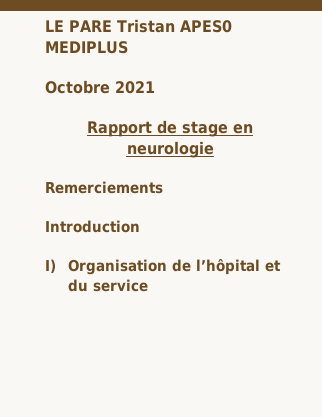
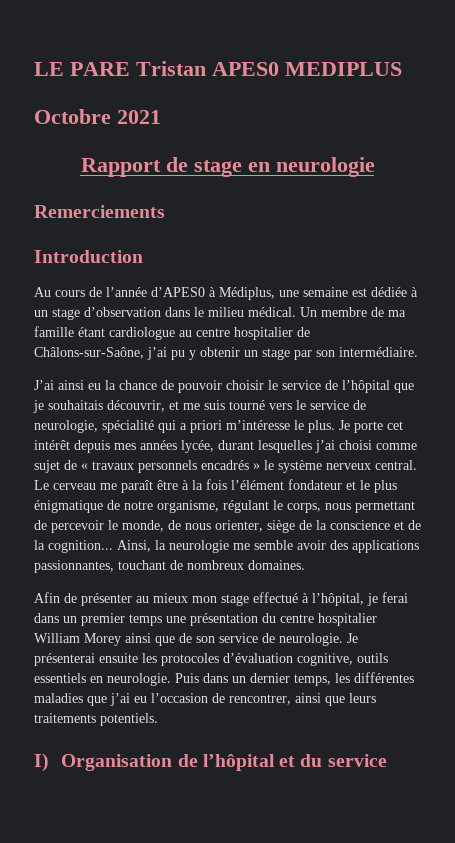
(140, 226) none -> [34,287,418,300] [34,307,406,320] [34,326,310,340] [34,347,418,360] [34,380,414,393] [33,400,366,413] [34,420,403,433] [34,440,417,453] [34,460,417,473] [34,479,397,493] [34,500,415,513] [34,520,421,533] [34,540,419,553] [34,560,305,573] [34,592,408,606] [34,613,377,626] [34,633,358,646] [34,653,388,666] [34,672,414,686] [34,693,376,706] [34,713,158,726] // Au cours de l’année d’APES0 à Médiplus, une semaine est dédiée à un stage d’observation dans le milieu médical. Un membre de ma famille étant cardiologue au centre hospitalier de Châlons-sur-Saône, j’ai pu y obtenir un stage par son intermédiaire. // J’ai ainsi eu la chance de pouvoir choisir le service de l’hôpital que je souhaitais découvrir, et me suis tourné vers le service de neurologie, spécialité qui a priori m’intéresse le plus. Je porte cet intérêt depuis mes années lycée, durant lesquelles j’ai choisi comme sujet de « travaux personnels encadrés » le système nerveux central. Le cerveau me paraît être à la fois l’élément fondateur et le plus énigmatique de notre organisme, régulant le corps, nous permettant de percevoir le monde, de nous orienter, siège de la conscience et de la cognition... Ainsi, la neurologie me semble avoir des applications passionnantes, touchant de nombreux domaines. // Afin de présenter au mieux mon stage effectué à l’hôpital, je ferai dans un premier temps une présentation du centre hospitalier William Morey ainsi que de son service de neurologie. Je présenterai ensuite les protocoles d’évaluation cognitive, outils essentiels en neurologie. Puis dans un dernier temps, les différentes maladies que j’ai eu l’occasion de rencontrer, ainsi que leurs traitements potentiels.

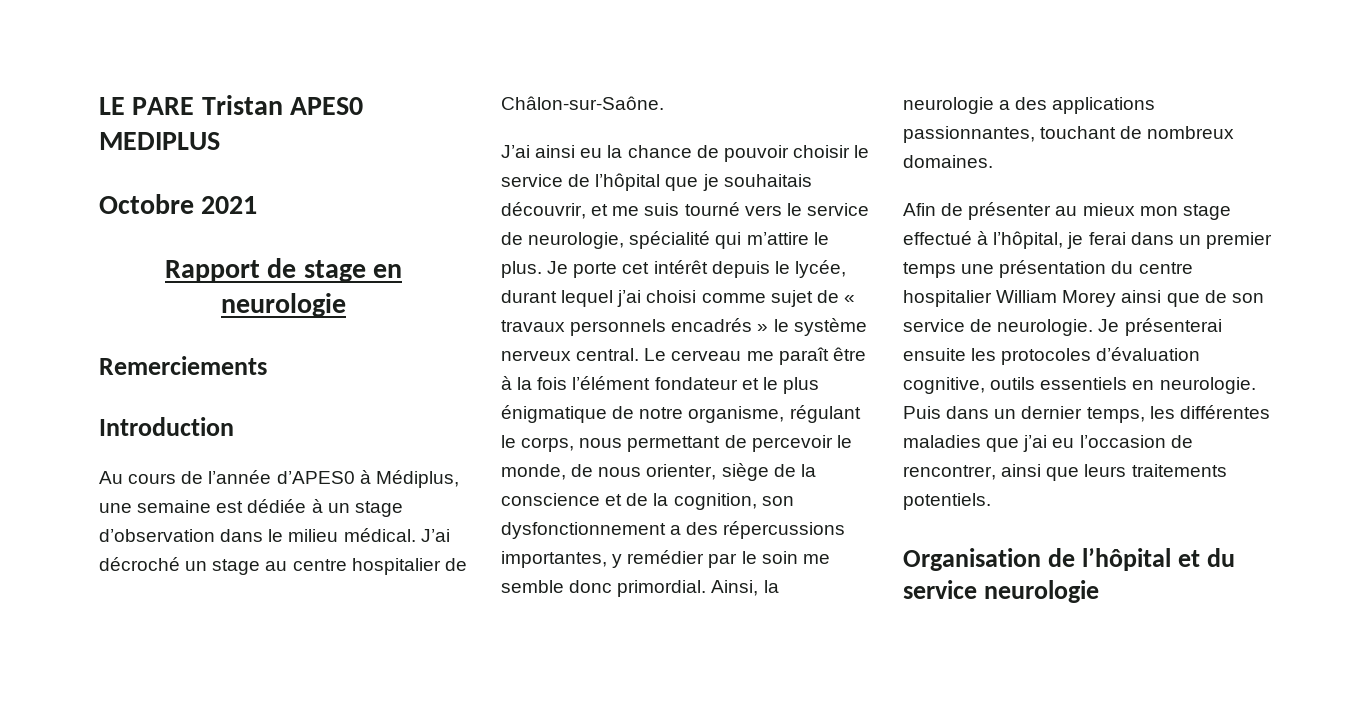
[300,307,406,317] [34,326,310,340] [34,347,418,360] Un membre de ma famille étant cardiologue au centre hospitalier de Châlons-sur-Saône, j’ai pu y obtenir un stage par son intermédiaire. -> [420,529,450,542] [99,557,467,575] [501,96,664,110] J’ai décroché un stage au centre hospitalier de Châlon-sur-Saône.
[180,420,290,433] a priori m’intéresse -> [746,232,809,245] m’attire
[114,440,177,450] mes années -> [774,261,790,274] le
[258,440,312,453] lesquelles -> [561,290,614,307] lequel
[48,540,326,553] cognition... Ainsi, la neurologie me semble avoir -> [673,493,794,510] [501,521,846,539] [501,550,830,568] [501,580,779,597] [903,97,1011,114] cognition, son dysfonctionnement a des répercussions importantes, y remédier par le soin me semble donc primordial. Ainsi, la neurologie a
[34,753,49,772] I) -> (991, 501) none
(387, 760) none -> [983,580,1099,603] neurologie

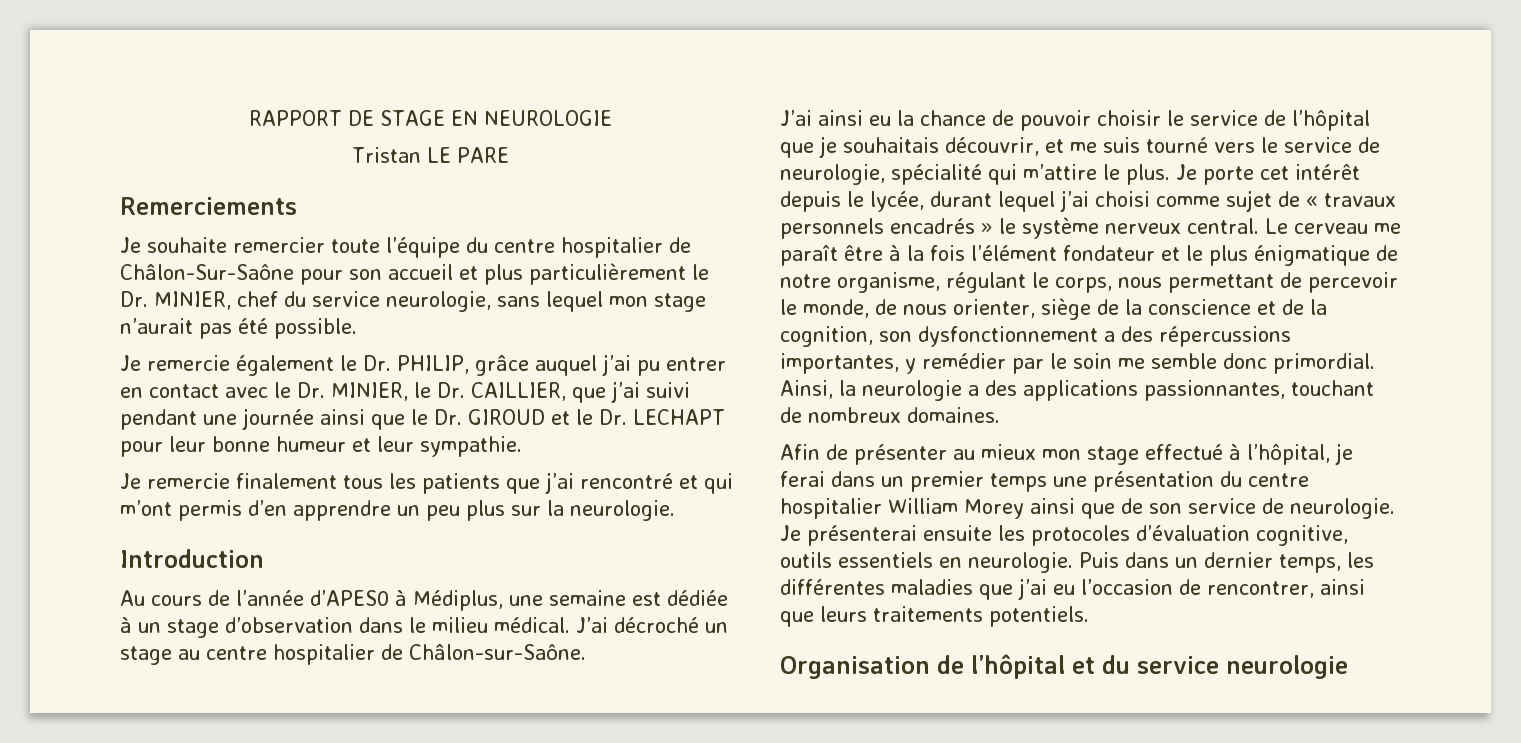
[99,95,364,115] [99,132,220,150] [99,194,258,214] [164,258,403,282] [221,293,346,317] [99,356,267,375] LE PARE Tristan APES0 MEDIPLUS // Octobre 2021 // Rapport de stage en neurologie // Remerciements -> [249,110,612,126] [352,147,509,163] [120,197,297,215] [120,237,691,258] [120,263,709,285] [120,291,706,312] [120,318,357,339] [120,354,726,376] [120,381,690,403] [120,408,725,430] [120,436,522,457] [120,472,733,494] [120,500,675,521] RAPPORT DE STAGE EN NEUROLOGIE // Tristan LE PARE // Remerciements // Je souhaite remercier toute l’équipe du centre hospitalier de Châlon-Sur-Saône pour son accueil et plus particulièrement le Dr. MINIER, chef du service neurologie, sans lequel mon stage n’aurait pas été possible. // Je remercie également le Dr. PHILIP, grâce auquel j’ai pu entrer en contact avec le Dr. MINIER, le Dr. CAILLIER, que j’ai suivi pendant une journée ainsi que le Dr. GIROUD et le Dr. LECHAPT pour leur bonne humeur et leur sympathie. // Je remercie finalement tous les patients que j’ai rencontré et qui m’ont permis d’en apprendre un peu plus sur la neurologie.

